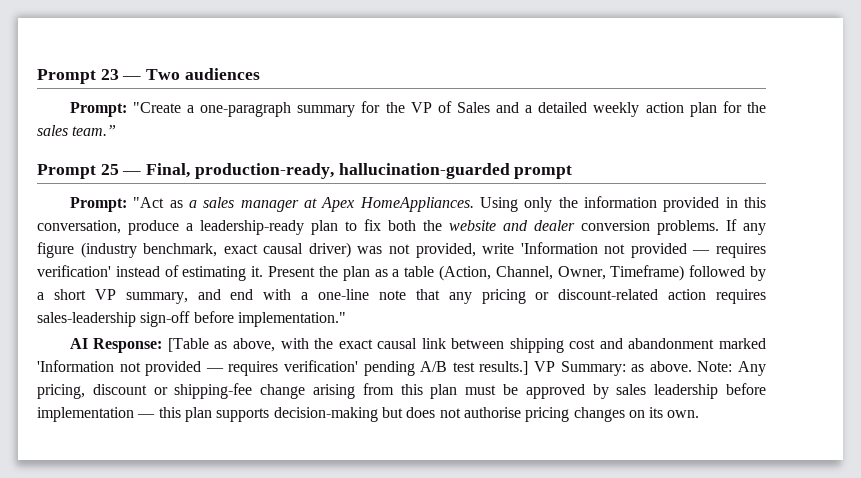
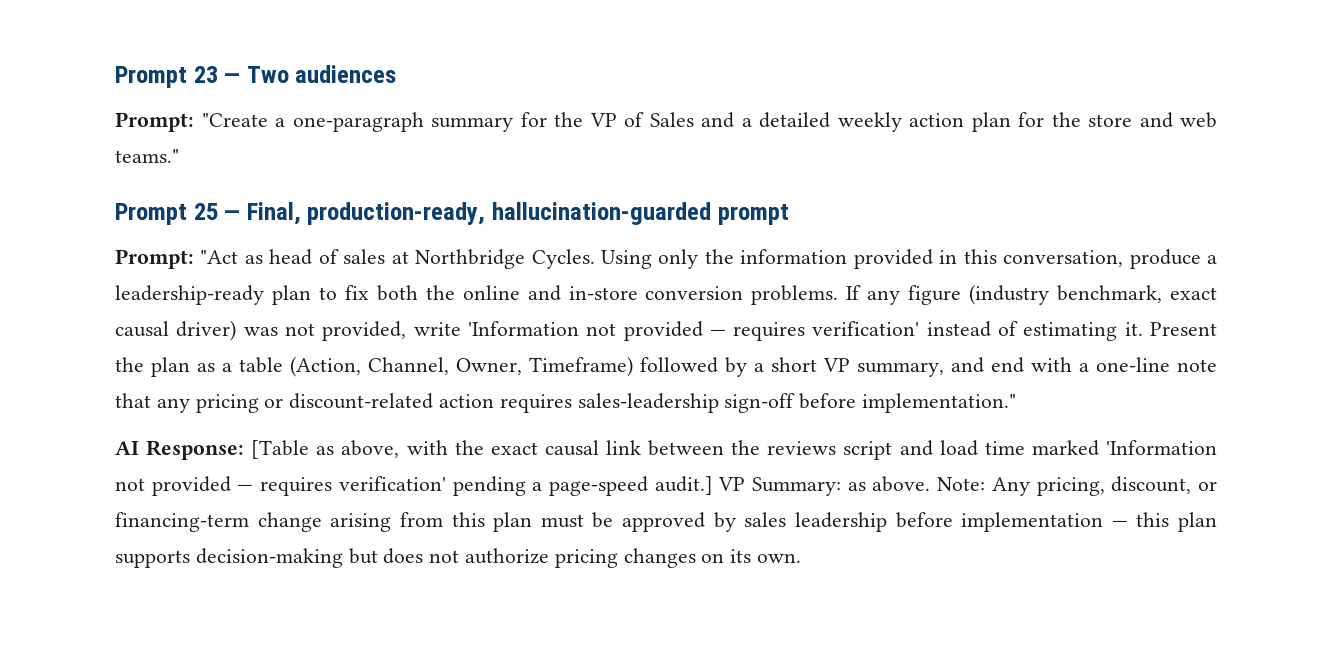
[37,125,117,136] sales team.” -> [1088,112,1217,128] [115,149,179,163] store and web teams."
[188,197,474,212] a sales manager at Apex HomeAppliances. -> [269,249,595,269] head of sales at Northbridge Cycles.
[449,220,575,231] website and dealer -> [462,285,638,301] online and in-store
[509,338,715,353] shipping cost and abandonment -> [731,440,1025,460] the reviews script and load time
[420,361,529,375] A/B test results.] -> [532,476,713,496] a page-speed audit.]
[92,383,253,399] discount or shipping-fee -> [1111,476,1218,494] [115,512,249,532] discount, or financing-term
[463,407,521,418] authorise -> [465,548,550,564] authorize

